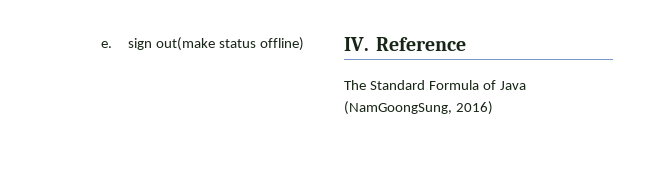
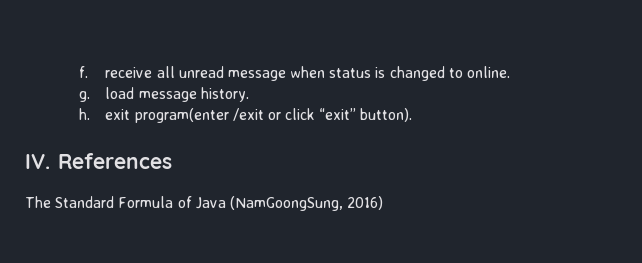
[100,37,305,51] [344,37,467,51] e. sign out(make status offline) // IV. Reference -> [78,66,510,81] [78,87,249,102] [78,108,413,123] [25,153,172,169] f. receive all unread message when status is changed to online. // g. load message history. // h. exit program(enter /exit or click “exit” button). // IV. References

